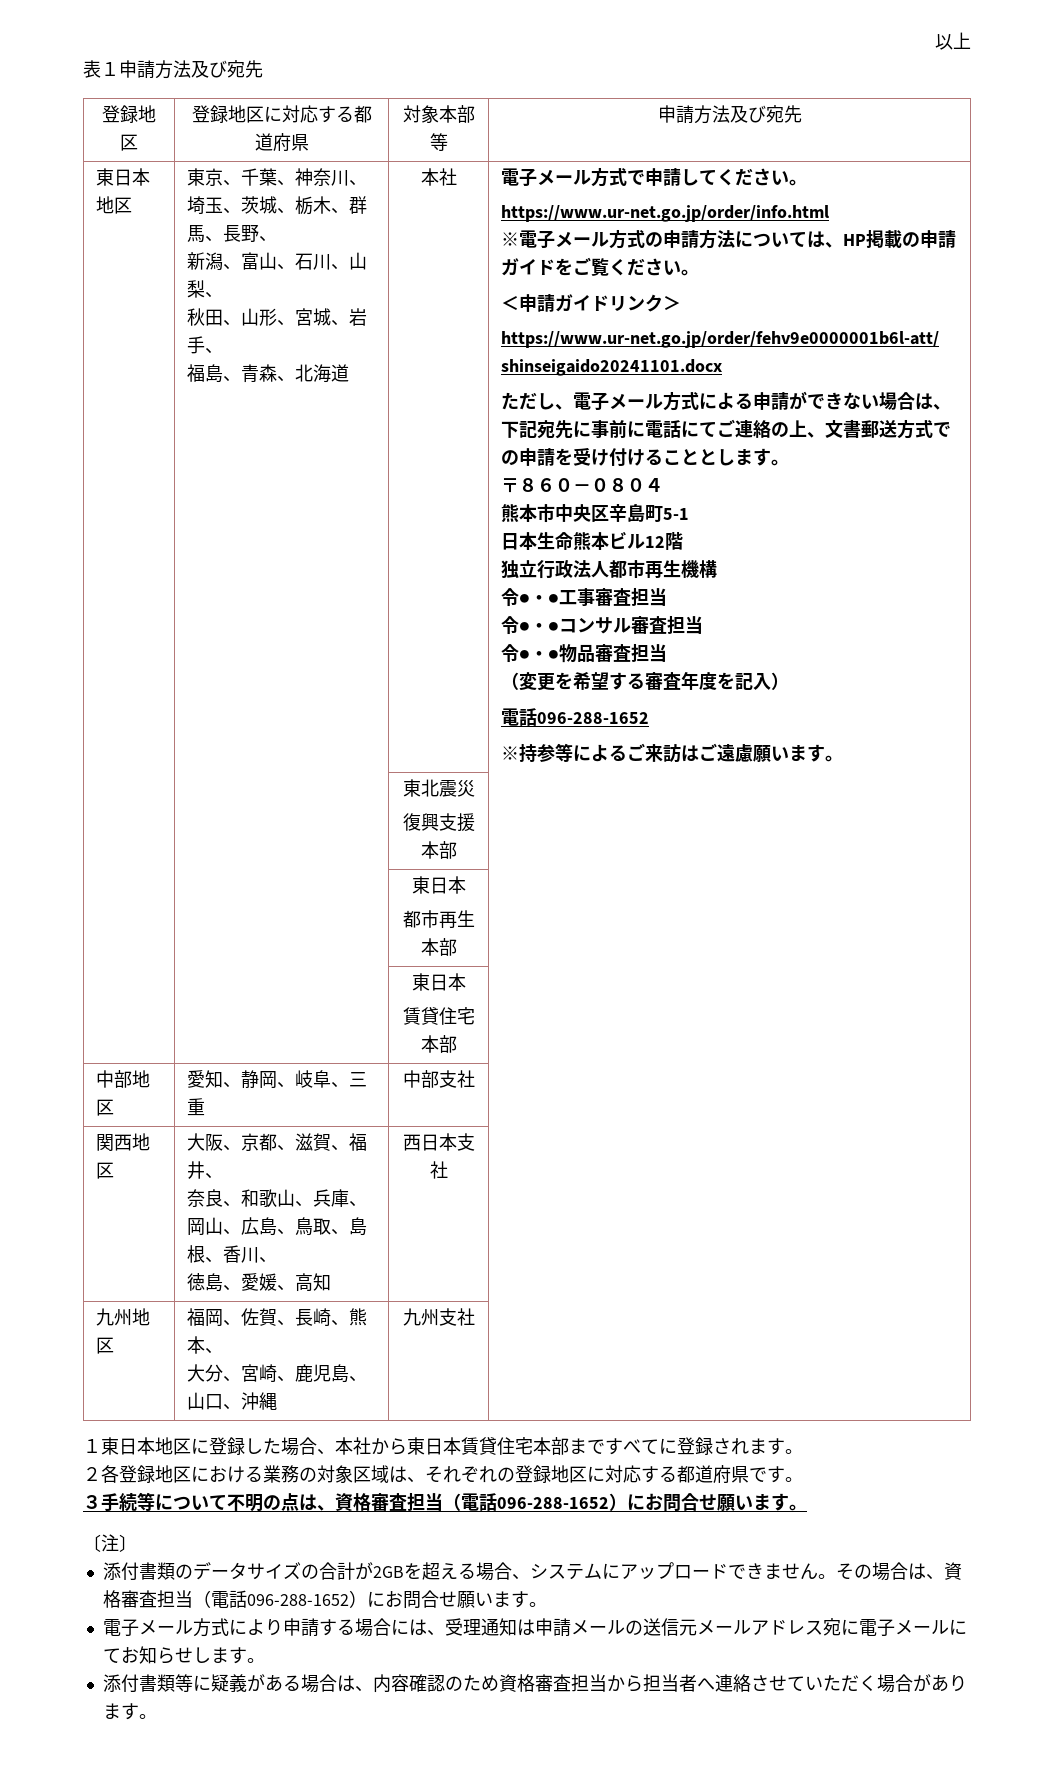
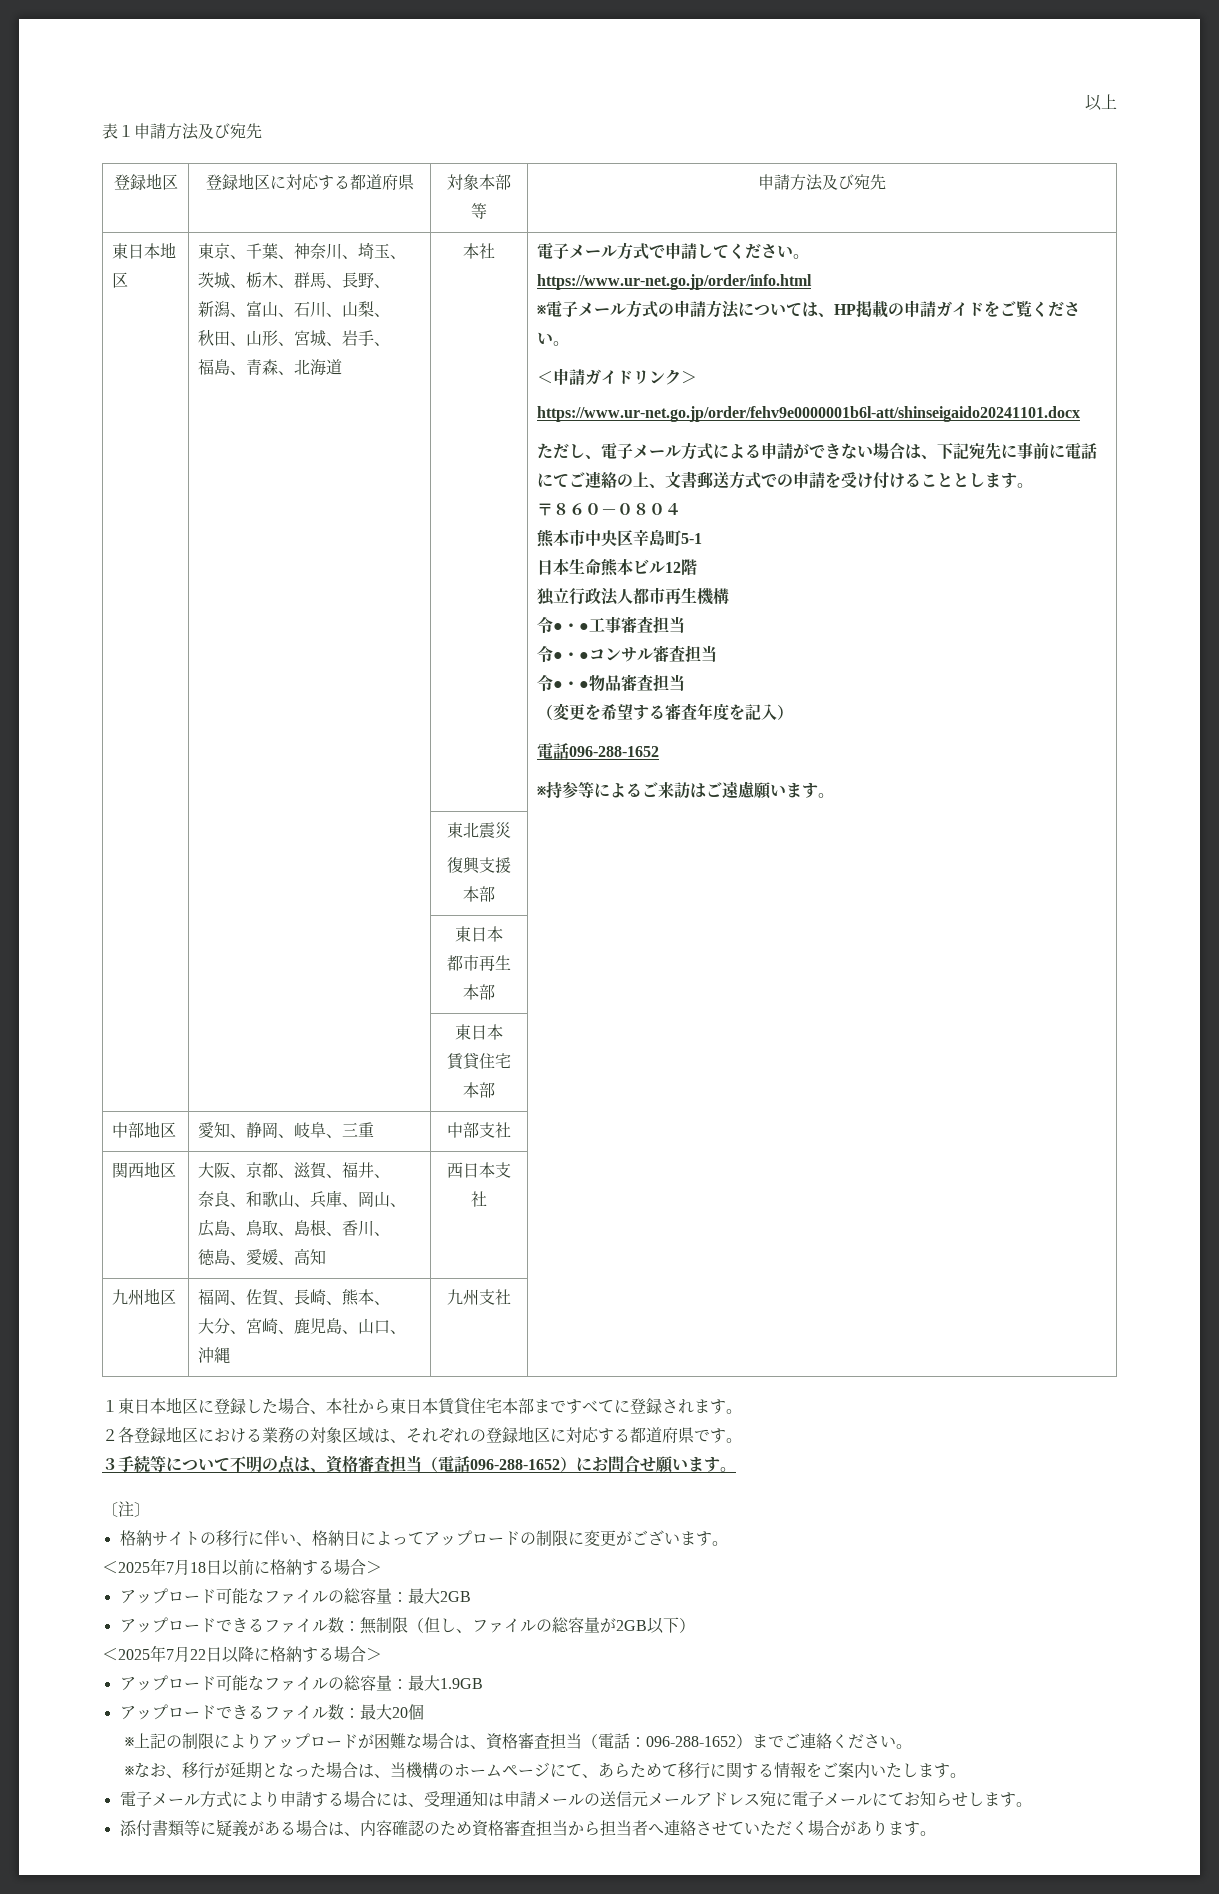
[102,1562,872,1581] 添付書類のデータサイズの合計が2GBを超える場合、システムにアップロードできません。その -> [119,1530,728,1547] [102,1558,382,1576] [119,1588,471,1604] [119,1617,695,1634] [102,1645,382,1663] [119,1675,483,1691] [119,1704,424,1720] [125,1733,423,1749] 格納サイトの移行に伴い、格納日によってアップロードの制限に変更がございます。 // ＜2025年7月18日以前に格納する場合＞ // アップロード可能なファイルの総容量：最大2GB // アップロードできるファイル数：無制限（但し、ファイルの総容量が2GB以下） // ＜2025年7月22日以降に格納する場合＞ // アップロード可能なファイルの総容量：最大1.9GB // アップロードできるファイル数：最大20個 // ※上記の制限によりアップロードが困難な
[246,1590,493,1609] 096-288-1652）にお問合せ願い -> [630,1732,913,1749] [125,1762,919,1779] ：096-288-1652）までご連絡ください。 // ※なお、移行が延期となった場合は、当機構のホームページにて、あらためて移行に関する情報をご案内いたし

